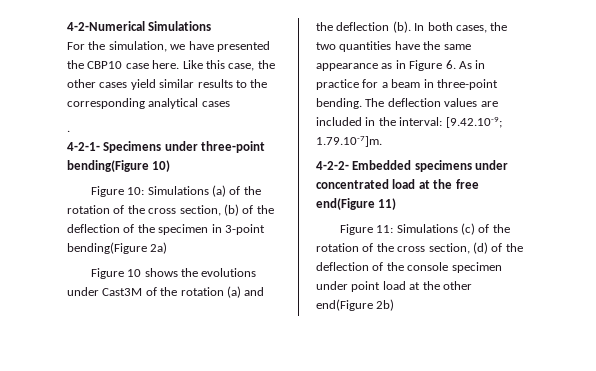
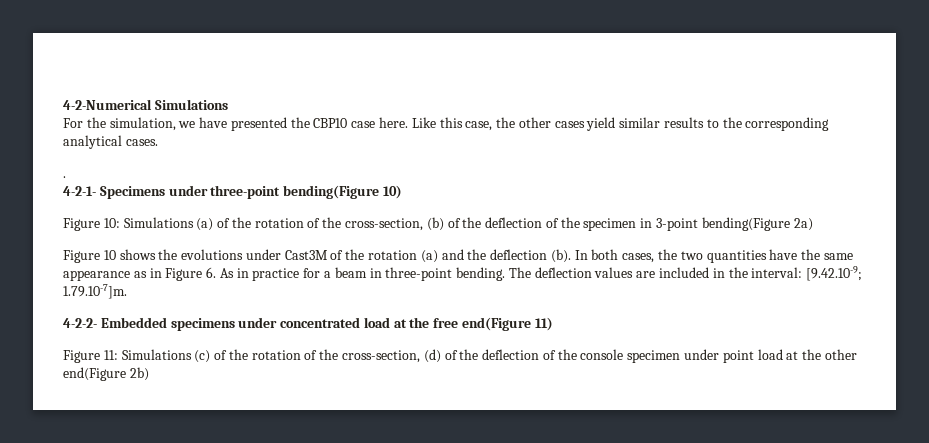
[201,101,230,107] cases -> [125,139,158,146] cases.
[148,205,221,216] cross section, -> [345,218,424,231] cross-section,
[397,243,470,254] cross section, -> [342,350,421,363] cross-section,

